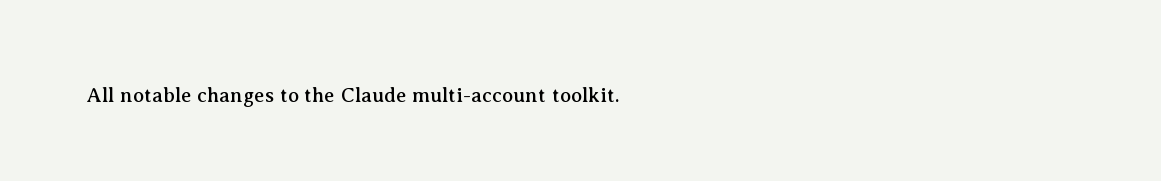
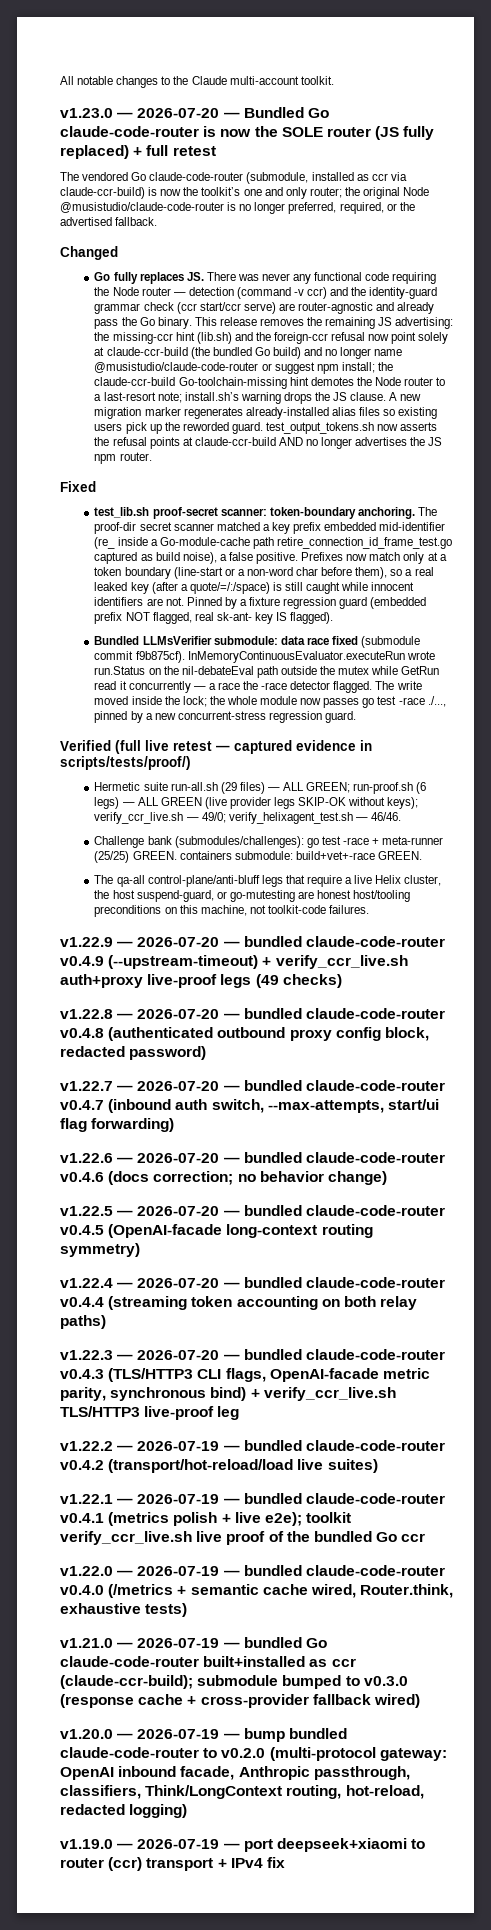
(619, 94) none -> [60,107,329,118] [60,126,435,140] [60,145,216,159] [60,172,407,184] [60,187,430,199] [60,202,415,214] [60,217,158,226] [60,246,118,260] [94,272,437,284] [94,287,438,299] [94,302,435,314] [94,317,454,329] [94,332,449,344] [94,347,403,359] [94,362,393,374] [94,377,446,389] [94,392,422,404] [94,407,438,419] [94,422,438,434] [94,437,443,449] [94,452,152,464] [60,481,96,492] [94,507,437,519] [94,522,446,534] [94,537,452,549] [94,552,447,564] [94,567,434,579] [94,582,415,594] [94,597,427,609] [94,612,334,624] [94,636,421,648] [94,651,435,663] [94,666,440,678] [94,681,422,693] [94,696,446,708] [94,711,357,723] [60,740,372,754] [60,756,191,770] [94,782,427,794] [94,797,419,809] [94,812,401,824] [94,836,444,848] [94,851,422,863] [94,875,442,887] [94,890,411,902] [94,905,370,917] [60,936,445,947] [60,955,408,969] [60,974,342,988] [60,1008,445,1019] [60,1027,429,1041] [60,1046,207,1060] [60,1080,445,1091] [60,1099,439,1113] [60,1118,175,1132] [60,1152,445,1163] [60,1171,387,1185] [60,1205,445,1216] [60,1224,373,1238] [60,1243,140,1257] [60,1277,445,1288] [60,1296,418,1310] [60,1315,106,1329] [60,1349,445,1360] [60,1368,430,1382] [60,1387,396,1401] [60,1406,240,1420] [60,1440,445,1451] [60,1459,378,1473] [60,1493,445,1504] [60,1512,352,1526] [60,1531,426,1545] [60,1565,445,1576] [60,1584,454,1598] [60,1603,188,1617] [60,1637,327,1648] [60,1656,356,1667] [60,1675,408,1689] [60,1694,420,1708] [60,1728,347,1742] [60,1747,447,1761] [60,1766,410,1780] [60,1785,424,1799] [60,1804,188,1818] [60,1838,426,1852] [60,1857,285,1871] // v1.23.0 — 2026-07-20 — Bundled Go claude-code-router is now the SOLE router (JS fully replaced) + full retest // The vendored Go claude-code-router (submodule, installed as ccr via claude-ccr-build) is now the toolkit’s one and only router; the original Node @musistudio/claude-code-router is no longer preferred, required, or the advertised fallback. // Changed // Go fully replaces JS. There was never any functional code requiring the Node router — detection (command -v ccr) and the identity-guard grammar check (ccr start/ccr serve) are router-agnostic and already pass the Go binary. This release removes the remaining JS advertising: the missing-ccr hint (lib.sh) and the foreign-ccr refusal now point solely at claude-ccr-build (the bundled Go build) and no longer name @musistudio/claude-code-router or suggest npm install; the claude-ccr-build Go-toolchain-missing hint demotes the Node router to a last-resort note; install.sh’s warning drops the JS clause. A new migration marker regenerates already-installed alias files so existing users pick up the reworded guard. test_output_tokens.sh now asserts the refusal points at claude-ccr-build AND no longer advertises the JS npm router. // Fixed // test_lib.sh proof-secret scanner: token-boundary anchoring. The proof-dir secret scanner matched a key prefix embedded mid-identifier (re_ inside a Go-module-cache path retire_connection_id_frame_test.go captured as build noise), a false positive. Prefixes now match only at a token boundary (line-start or a non-word char before them), so a real leaked key (after a quote/=/:/space) is still caught while innocent identifiers are not. Pinned by a fixture regression guard (embedded prefix NOT flagged, real sk-ant- key IS flagged). // Bundled LLMsVerifier submodule: data race fixed (submodule commit f9b875cf). InMemoryContinuousEvaluator.executeRun wrote run.Status on the nil-debateEval path outside the mutex while GetRun read it concurrently — a race the -race detector flagged. The write moved inside the lock; the whole module now passes go test -race ./..., pinned by a new concurrent-stress regression guard. // Verified (full live retest — captured evidence in scripts/tests/proof/) // Hermetic suite run-all.sh (29 files) — ALL GREEN; run-proof.sh (6 legs) — ALL GREEN (live provider legs SKIP-OK without keys); verify_ccr_live.sh — 49/0; verify_helixagent_test.sh — 46/46. // Challenge bank (submodules/challenges): go test -race + meta-runner (25/25) GREEN. containers submodule: build+vet+-race GREEN. // The qa-all control-plane/anti-bluff legs that require a live Helix cluster, the host suspend-guard, or go-mutesting are honest host/tooling preconditions on this machine, not toolkit-code failures. // v1.22.9 — 2026-07-20 — bundled claude-code-router v0.4.9 (--upstream-timeout) + verify_ccr_live.sh auth+proxy live-proof legs (49 checks) // v1.22.8 — 2026-07-20 — bundled claude-code-router v0.4.8 (authenticated outbound proxy config block, redacted password) // v1.22.7 — 2026-07-20 — bundled claude-code-router v0.4.7 (inbound auth switch, --max-attempts, start/ui flag forwarding) // v1.22.6 — 2026-07-20 — bundled claude-code-router v0.4.6 (docs correction; no behavior change) // v1.22.5 — 2026-07-20 — bundled claude-code-router v0.4.5 (OpenAI-facade long-context routing symmetry) // v1.22.4 — 2026-07-20 — bundled claude-code-router v0.4.4 (streaming token accounting on both relay paths) // v1.22.3 — 2026-07-20 — bundled claude-code-router v0.4.3 (TLS/HTTP3 CLI flags, OpenAI-facade metric parity, synchronous bind) + verify_ccr_live.sh TLS/HTTP3 live-proof leg // v1.22.2 — 2026-07-19 — bundled claude-code-router v0.4.2 (transport/hot-reload/load live suites) // v1.22.1 — 2026-07-19 — bundled claude-code-router v0.4.1 (metrics polish + live e2e); toolkit verify_ccr_live.sh live proof of the bundled Go ccr // v1.22.0 — 2026-07-19 — bundled claude-code-router v0.4.0 (/metrics + semantic cache wired, Router.think, exhaustive tests) // v1.21.0 — 2026-07-19 — bundled Go claude-code-router built+installed as ccr (claude-ccr-build); submodule bumped to v0.3.0 (response cache + cross-provider fallback wired) // v1.20.0 — 2026-07-19 — bump bundled claude-code-router to v0.2.0 (multi-protocol gateway: OpenAI inbound facade, Anthropic passthrough, classifiers, Think/LongContext routing, hot-reload, redacted logging) // v1.19.0 — 2026-07-19 — port deepseek+xiaomi to router (ccr) transport + IPv4 fix

